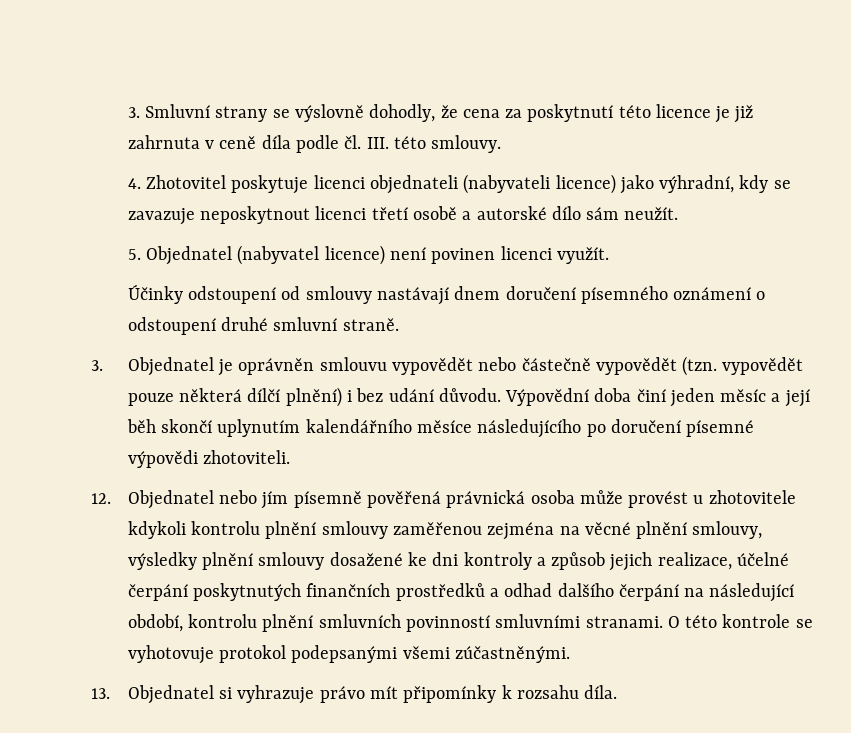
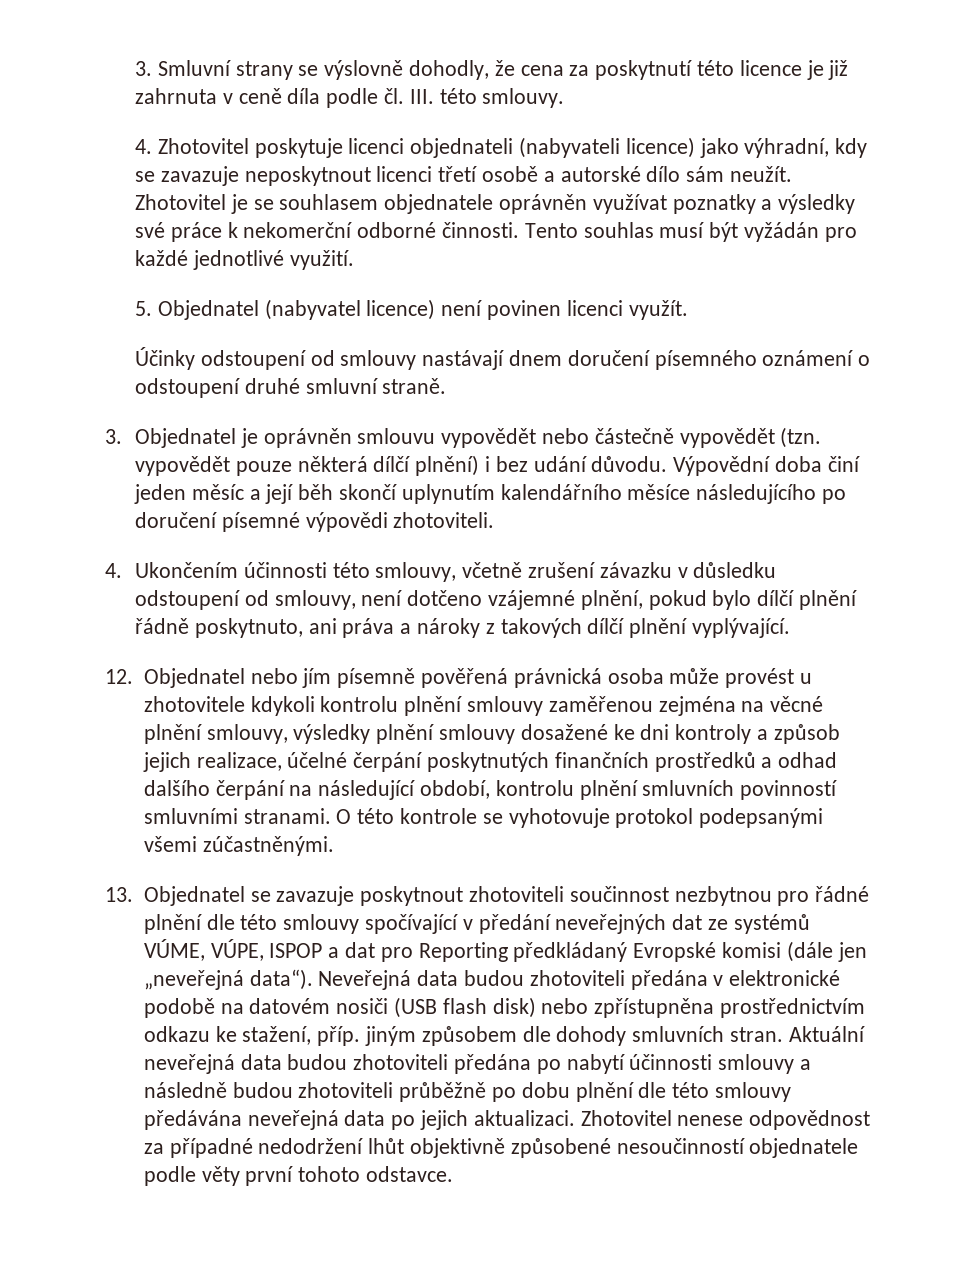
(679, 213) none -> [134,194,856,214] [134,222,857,242] [134,250,354,270] Zhotovitel je se souhlasem objednatele oprávněn využívat poznatky a výsledky své práce k nekomerční odborné činnosti. Tento souhlas musí být vyžádán pro každé jednotlivé využití.
(291, 457) none -> [105,562,777,582] [134,590,857,610] [134,618,790,638] // 4. Ukončením účinnosti této smlouvy, včetně zrušení závazku v důsledku odstoupení od smlouvy, není dotčeno vzájemné plnění, pokud bylo dílčí plnění řádně poskytnuto, ani práva a nároky z takových dílčí plnění vyplývající.
[219,685,618,704] si vyhrazuje právo mít připomínky k rozsahu díla. -> [250,886,870,906] [143,914,810,934] [143,939,867,962] [143,969,841,990] [143,997,865,1018] [143,1026,865,1046] [143,1054,811,1074] [143,1082,791,1102] [143,1110,871,1130] [143,1138,859,1158] [143,1166,453,1186] se zavazuje poskytnout zhotoviteli součinnost nezbytnou pro řádné plnění dle této smlouvy spočívající v předání neveřejných dat ze systémů VÚME, VÚPE, ISPOP a dat pro Reporting předkládaný Evropské komisi (dále jen „neveřejná data“). Neveřejná data budou zhotoviteli předána v elektronické podobě na datovém nosiči (USB flash disk) nebo zpřístupněna prostřednictvím odkazu ke stažení, příp. jiným způsobem dle dohody smluvních stran. Aktuální neveřejná data budou zhotoviteli předána po nabytí účinnosti smlouvy a následně budou zhotoviteli průběžně po dobu plnění dle této smlouvy předávána neveřejná data po jejich aktualizaci. Zhotovitel nenese odpovědnost za případné nedodržení lhůt objektivně způsobené nesoučinností objednatele podle věty první tohoto odstavce.

